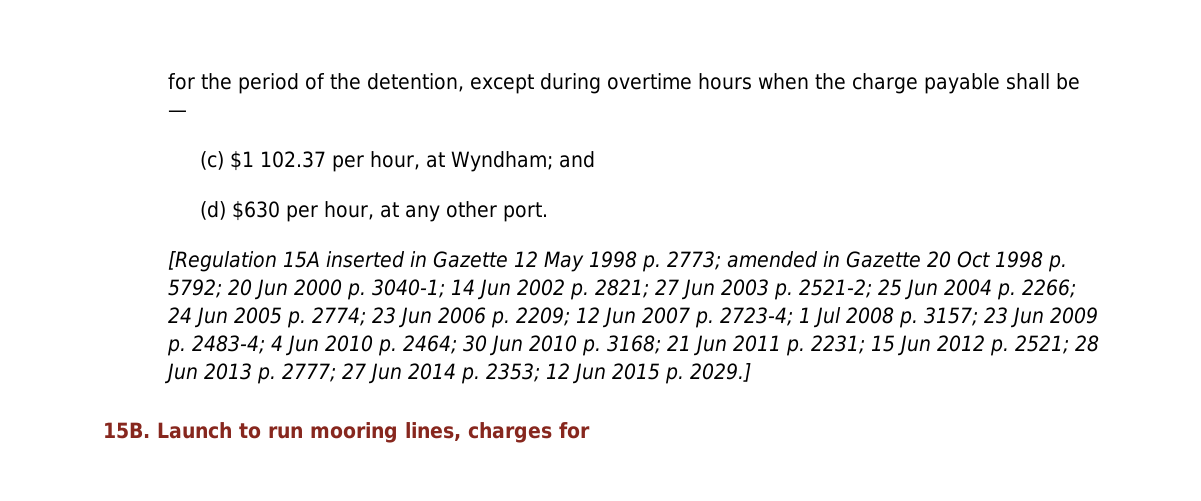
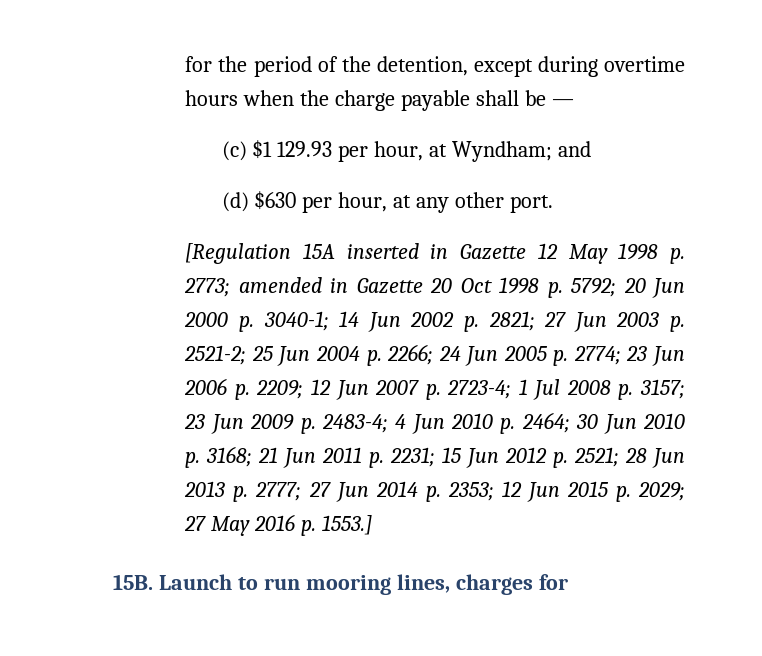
[259,151,326,168] 102.37 -> [277,141,333,157] 129.93
[689,363,751,382] 2029.] -> [637,482,685,501] [184,514,373,536] 2029; 27 May 2016 p. 1553.]

